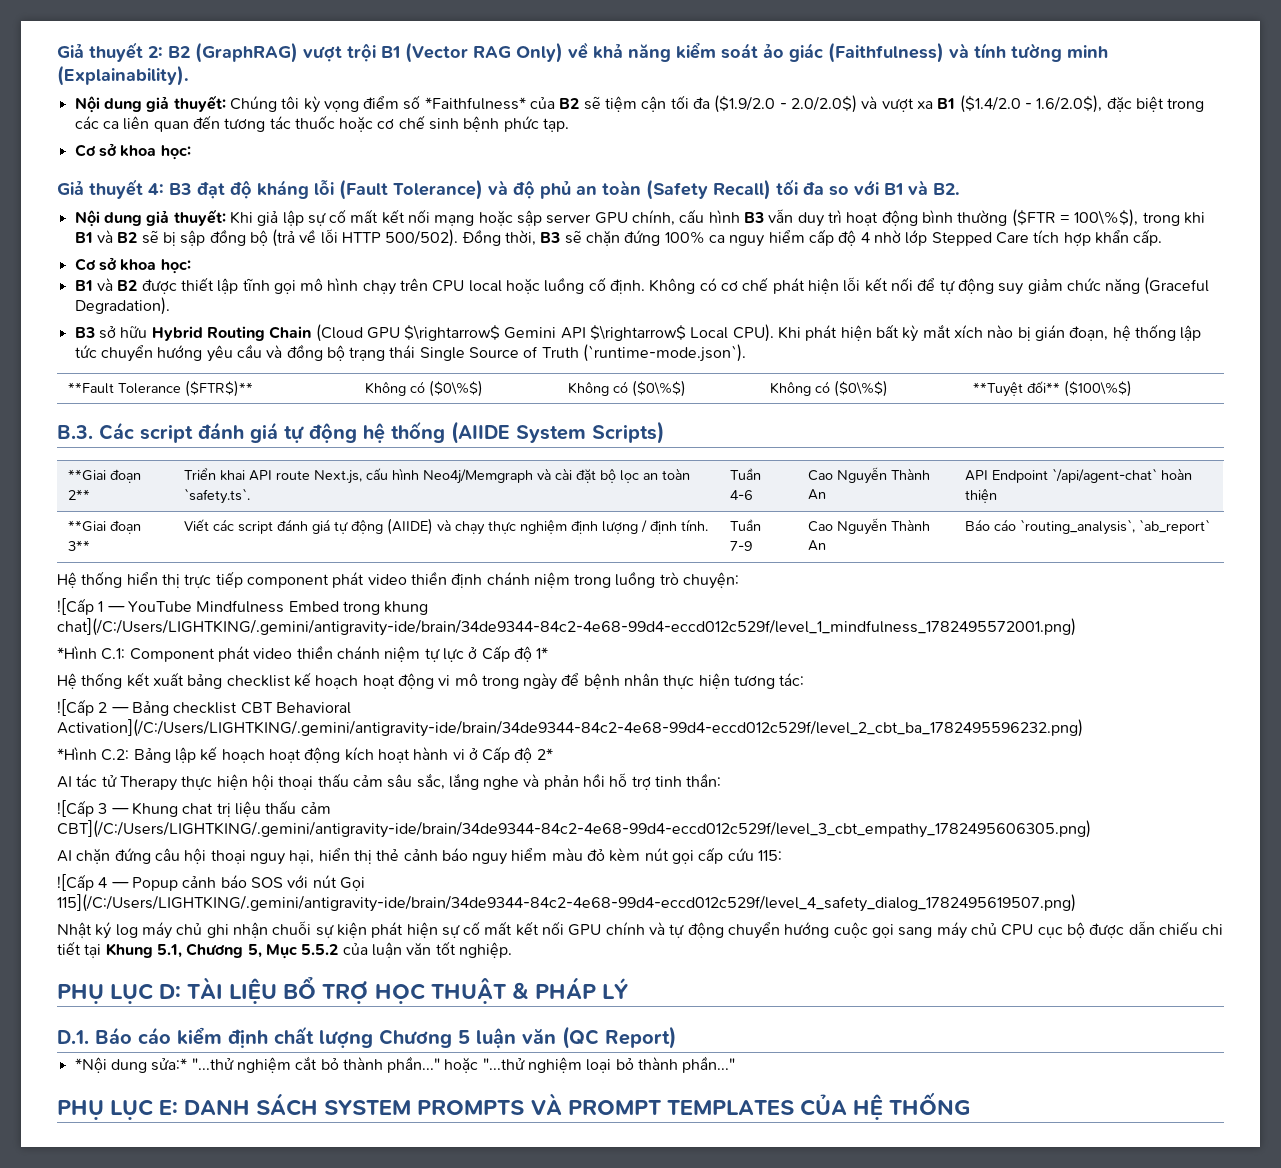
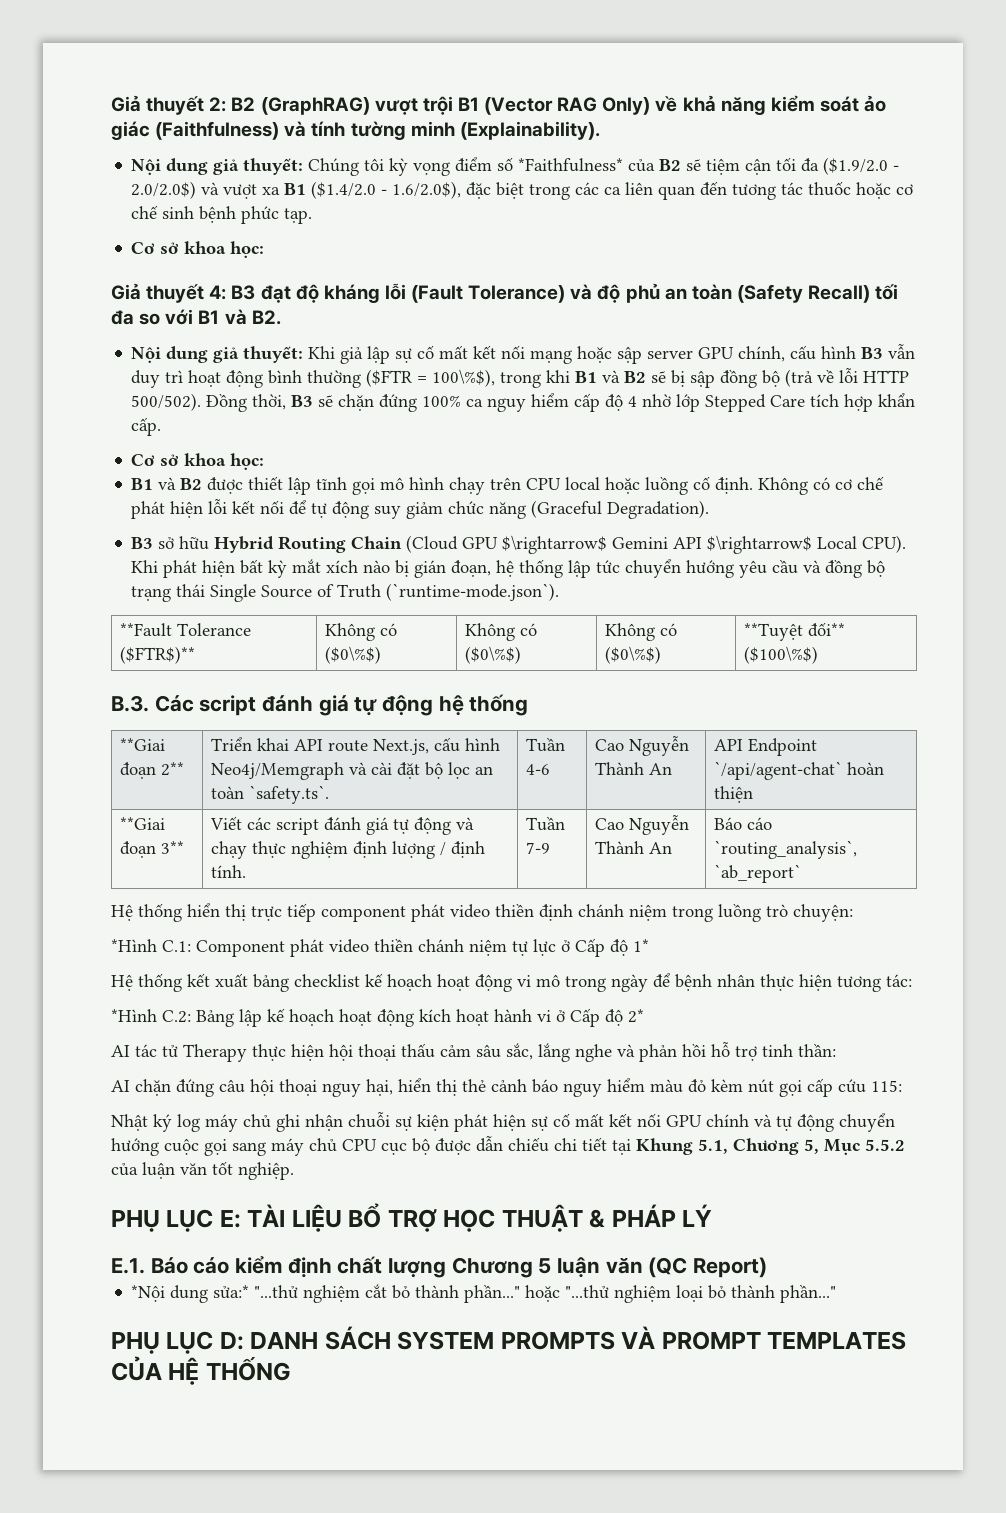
[451,421,664,444] (AIIDE System Scripts) -> (529, 705) none
[386,518,433,535] (AIIDE) -> (451, 826) none
[57,598,429,615] [57,618,1076,636] // ![Cấp 1 — YouTube Mindfulness Embed trong khung chat](/C:/Users/LIGHTKING/.gemini/antigravity-ide/brain/34de9344-84c2-4e68-99d4-eccd012c529f/level_1_mindfulness_1782495572001.png) -> (853, 913) none
[57,699,351,716] [57,719,1083,737] // ![Cấp 2 — Bảng checklist CBT Behavioral Activation](/C:/Users/LIGHTKING/.gemini/antigravity-ide/brain/34de9344-84c2-4e68-99d4-eccd012c529f/level_2_cbt_ba_1782495596232.png) -> (912, 980) none
[57,800,331,817] [57,820,1091,838] // ![Cấp 3 — Khung chat trị liệu thấu cảm CBT](/C:/Users/LIGHTKING/.gemini/antigravity-ide/brain/34de9344-84c2-4e68-99d4-eccd012c529f/level_3_cbt_empathy_1782495606305.png) -> (836, 1050) none
[57,874,365,891] [57,894,1076,912] // ![Cấp 4 — Popup cảnh báo SOS với nút Gọi 115](/C:/Users/LIGHTKING/.gemini/antigravity-ide/brain/34de9344-84c2-4e68-99d4-eccd012c529f/level_4_safety_dialog_1782495619507.png) -> (902, 1086) none
[159,984,182,999] D: -> [219,1210,241,1228] E:
[57,1030,89,1044] D.1. -> [111,1258,145,1274] E.1.
[159,1100,179,1115] E: -> [219,1332,244,1350] D:

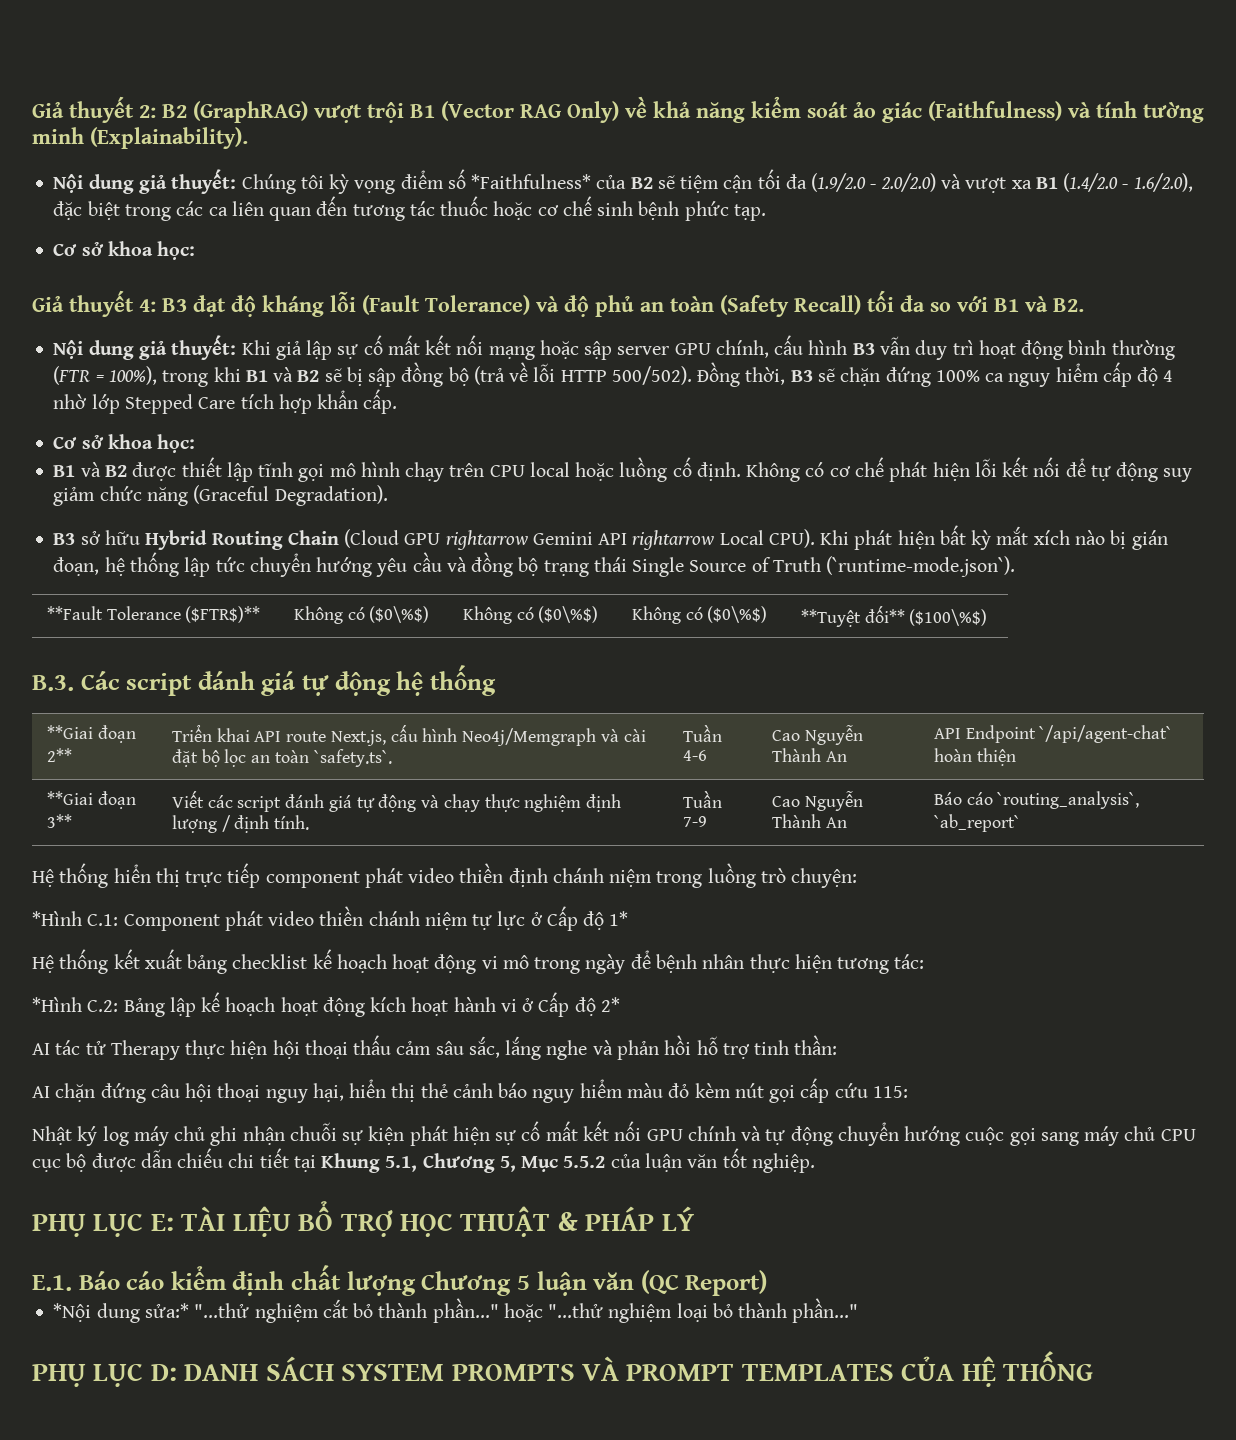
[823,157,900,175] [131,181,197,199] ($1.9/2.0 - 2.0/2.0$) -> [811,173,936,192] (1.9/2.0 - 2.0/2.0)
[311,181,462,199] ($1.4/2.0 - 1.6/2.0$), -> [1063,173,1193,192] (1.4/2.0 - 1.6/2.0),
[366,369,496,387] ($FTR = 100\%$), -> [53,366,157,385] (FTR = 100%),
[502,535,608,554] $\rightarrow$ -> [445,530,528,550] rightarrow
[707,535,813,554] $\rightarrow$ -> [632,530,715,550] rightarrow

